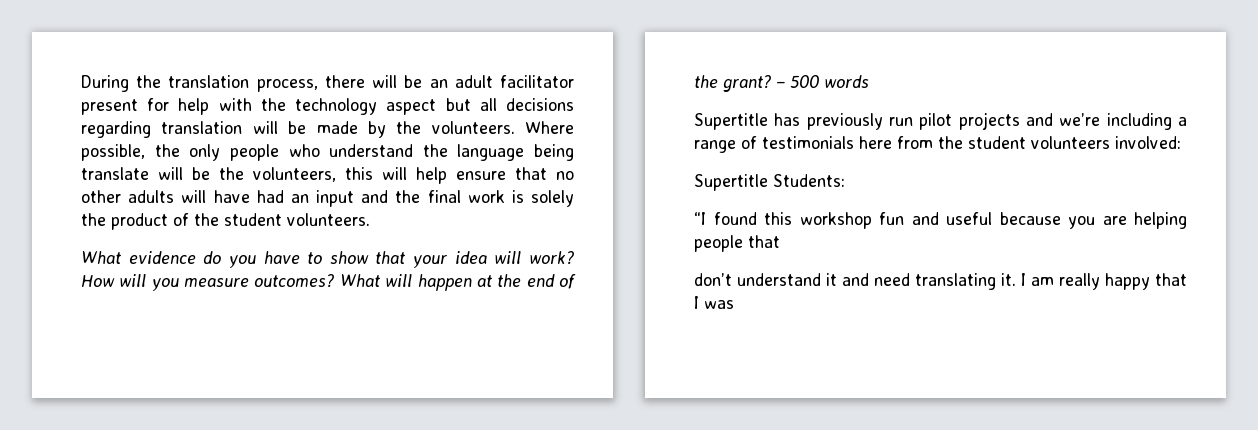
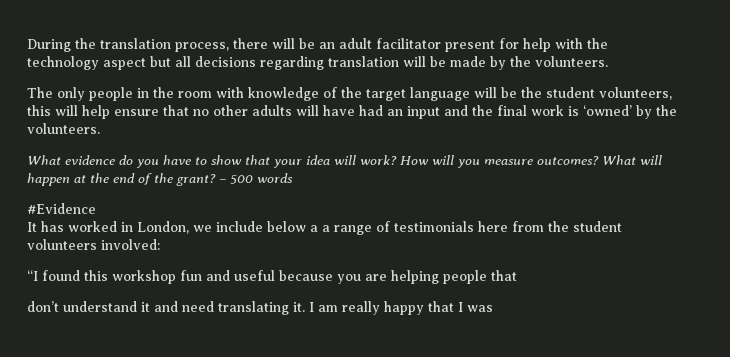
[525,121,574,134] [81,144,574,161] [81,167,149,180] Where possible, the only people who understand the language being translate -> [27,87,470,101] // The only people in the room with knowledge of the target language
(244, 173) none -> [546,87,595,98] student
[531,190,575,207] [81,213,282,230] solely the product of the student -> [583,105,677,119] ‘owned’ by the
[694,112,1172,130] Supertitle has previously run pilot projects and we’re including -> [27,203,96,214] [27,221,318,234] #Evidence // It has worked in London, we include below a
[694,174,845,191] // Supertitle Students: -> (160, 244) none

